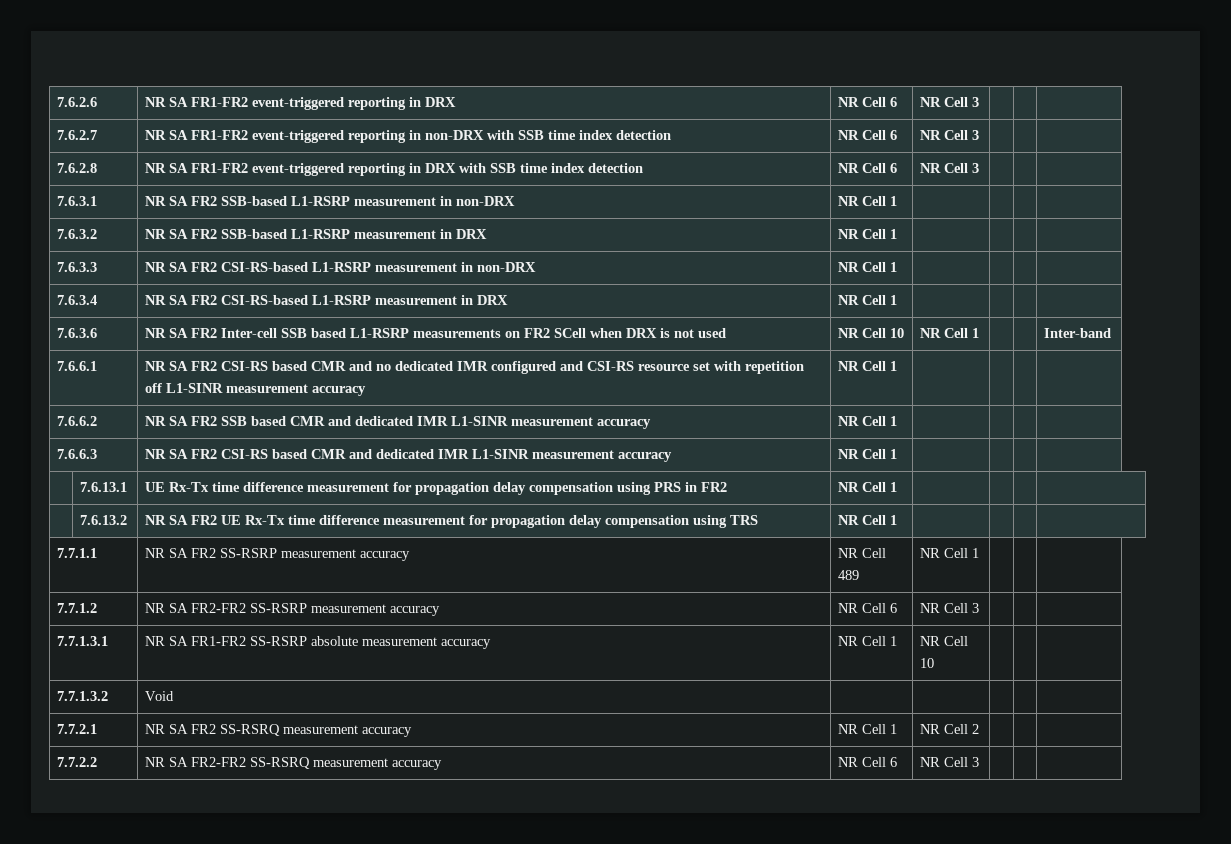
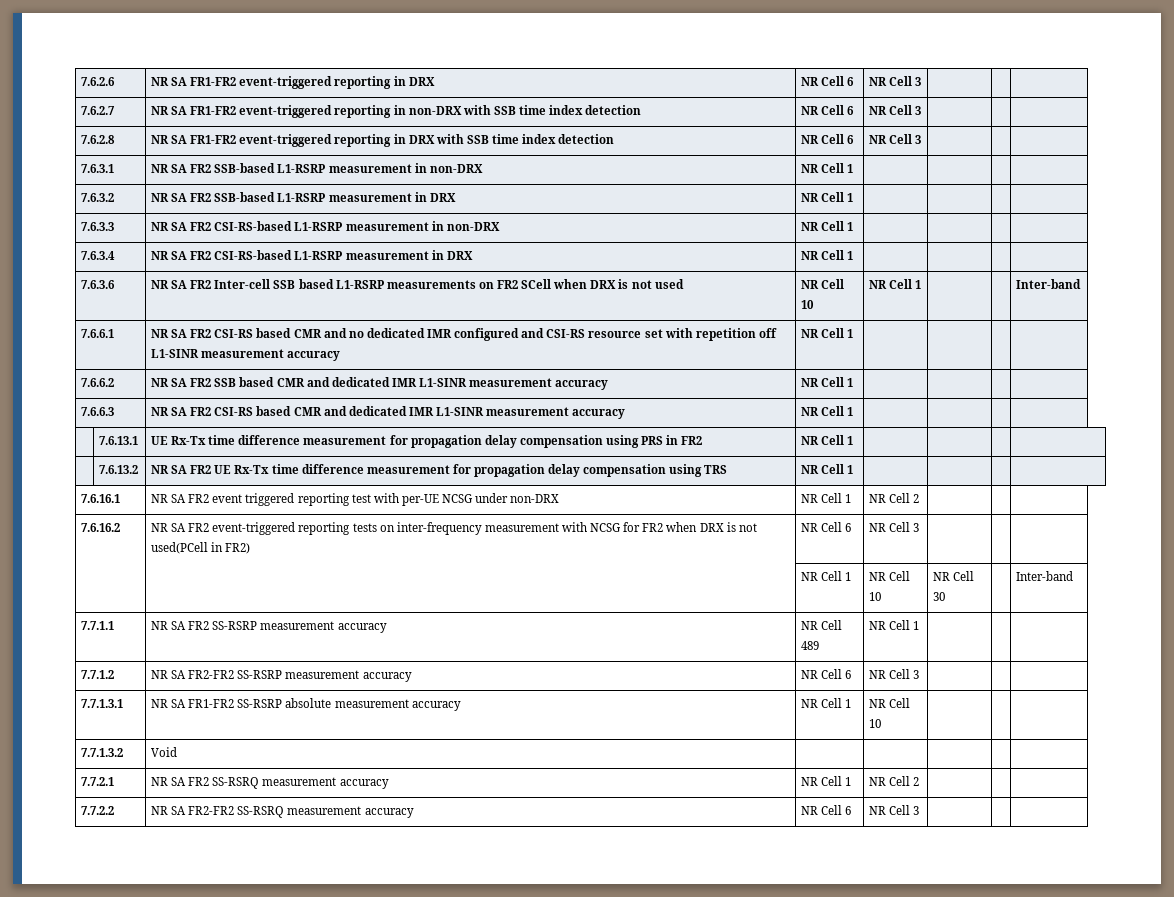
(898, 520) none -> [81,494,121,503] [151,493,560,506] [801,493,852,503] [869,493,920,503] [81,523,121,532] [151,522,757,535] [151,542,251,554] [801,522,852,532] [869,522,920,532] [801,571,852,581] [869,571,911,581] [869,592,882,601] [933,571,975,581] [933,592,946,601] [1016,571,1074,581] // 7.6.16.1 | NR SA FR2 event triggered reporting test with per-UE NCSG under non-DRX | NR Cell 1 | NR Cell 2 | | | // 7.6.16.2 | NR SA FR2 event-triggered reporting tests on inter-frequency measurement with NCSG for FR2 when DRX is not used(PCell in FR2) | NR Cell 6 | NR Cell 3 | | | // | | NR Cell 1 | NR Cell 10 | NR Cell 30 | | Inter-band

